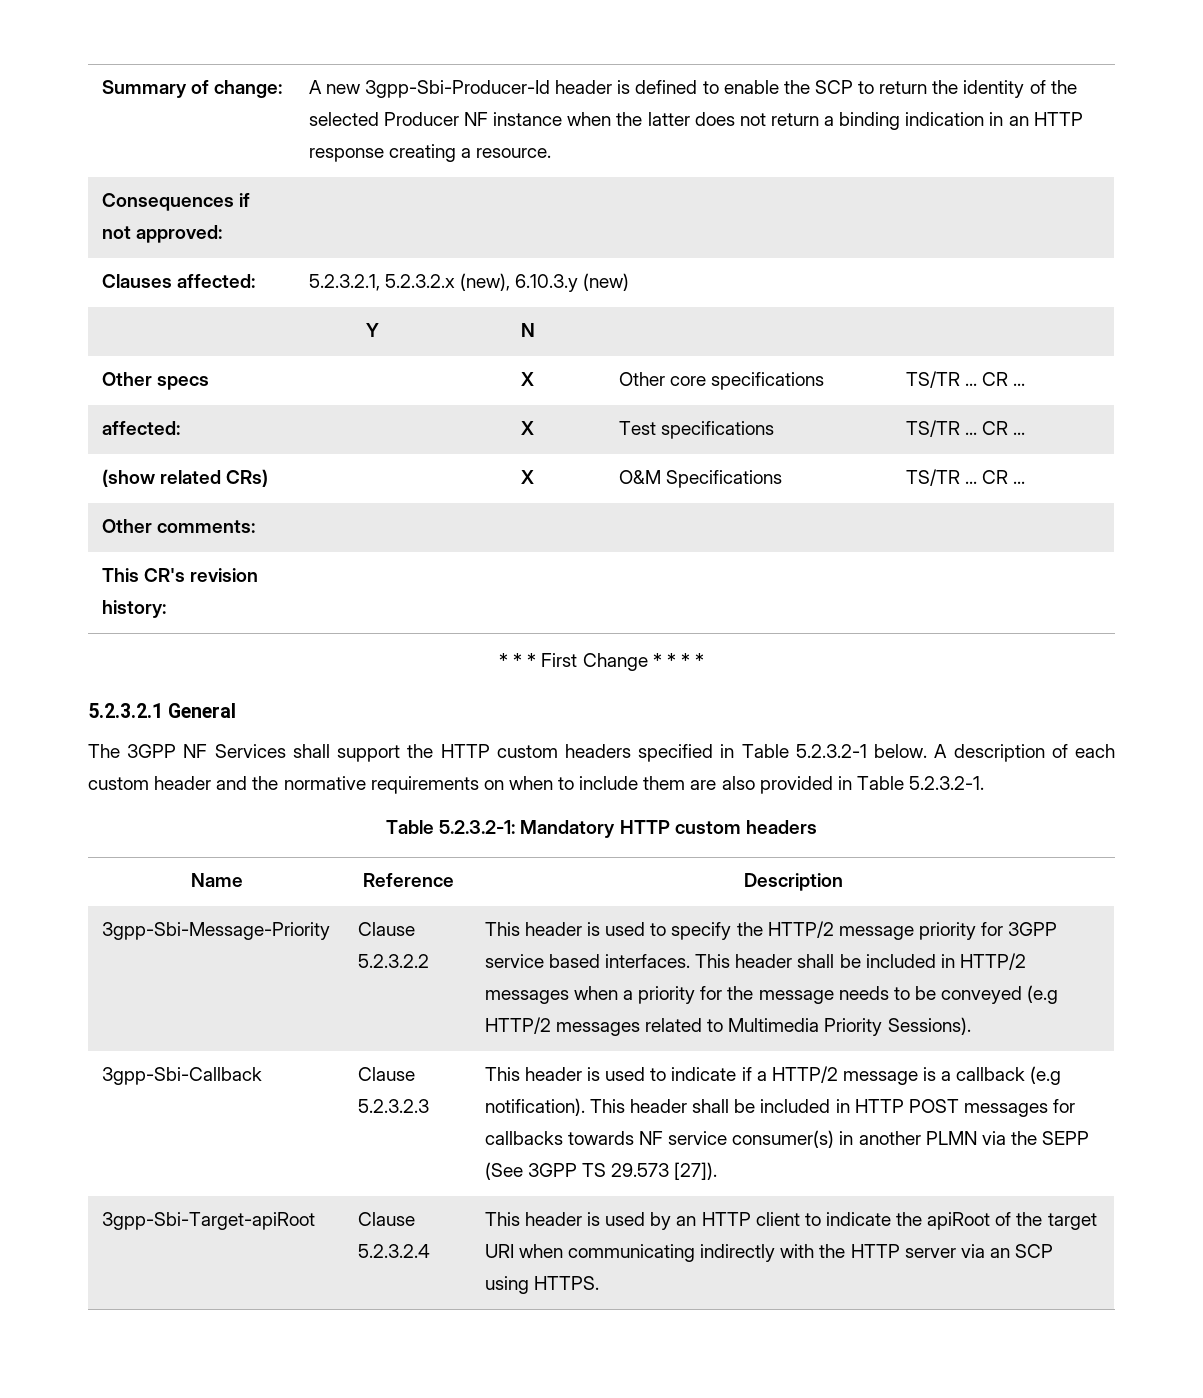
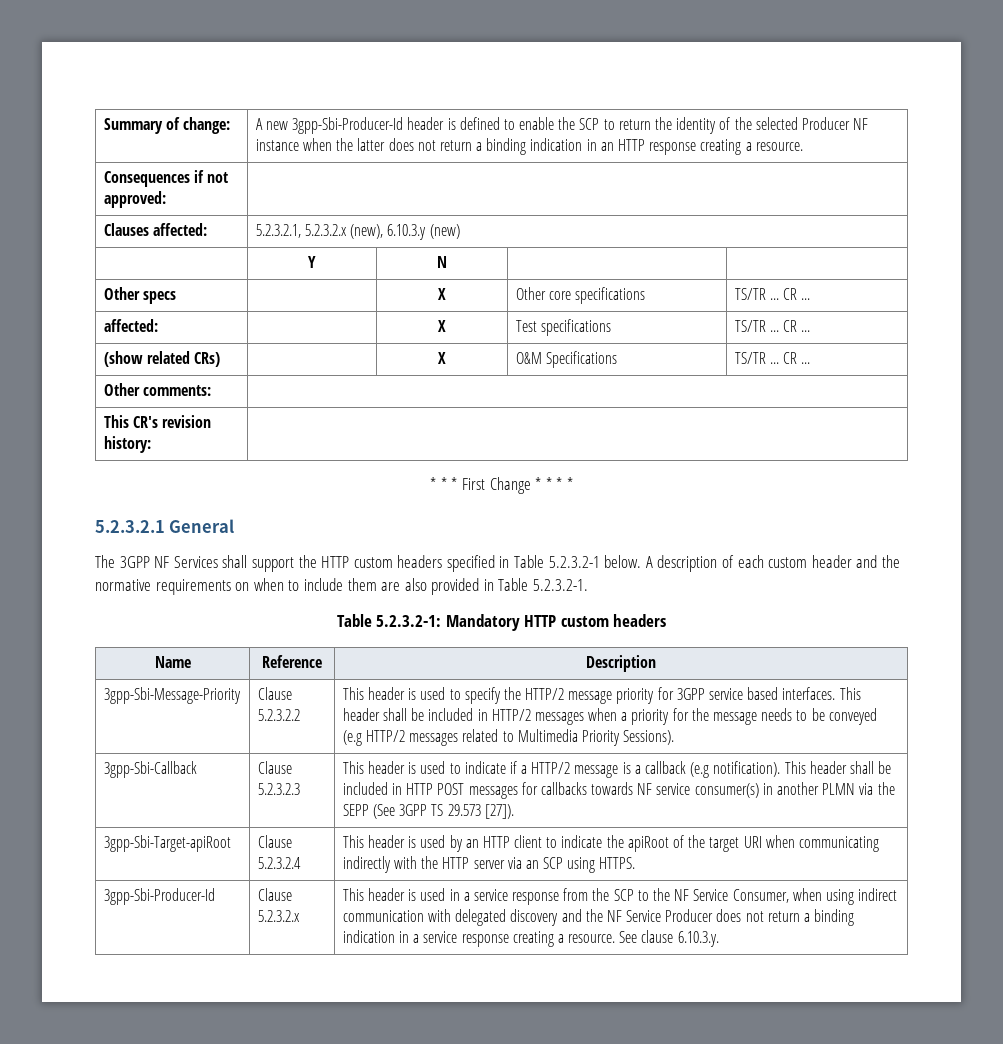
(599, 1283) none -> [103,888,215,905] [257,888,292,901] [257,910,300,922] [342,888,898,905] [342,909,855,926] [342,930,719,947] // 3gpp-Sbi-Producer-Id | Clause 5.2.3.2.x | This header is used in a service response from the SCP to the NF Service Consumer, when using indirect communication with delegated discovery and the NF Service Producer does not return a binding indication in a service response creating a resource. See clause 6.10.3.y.

